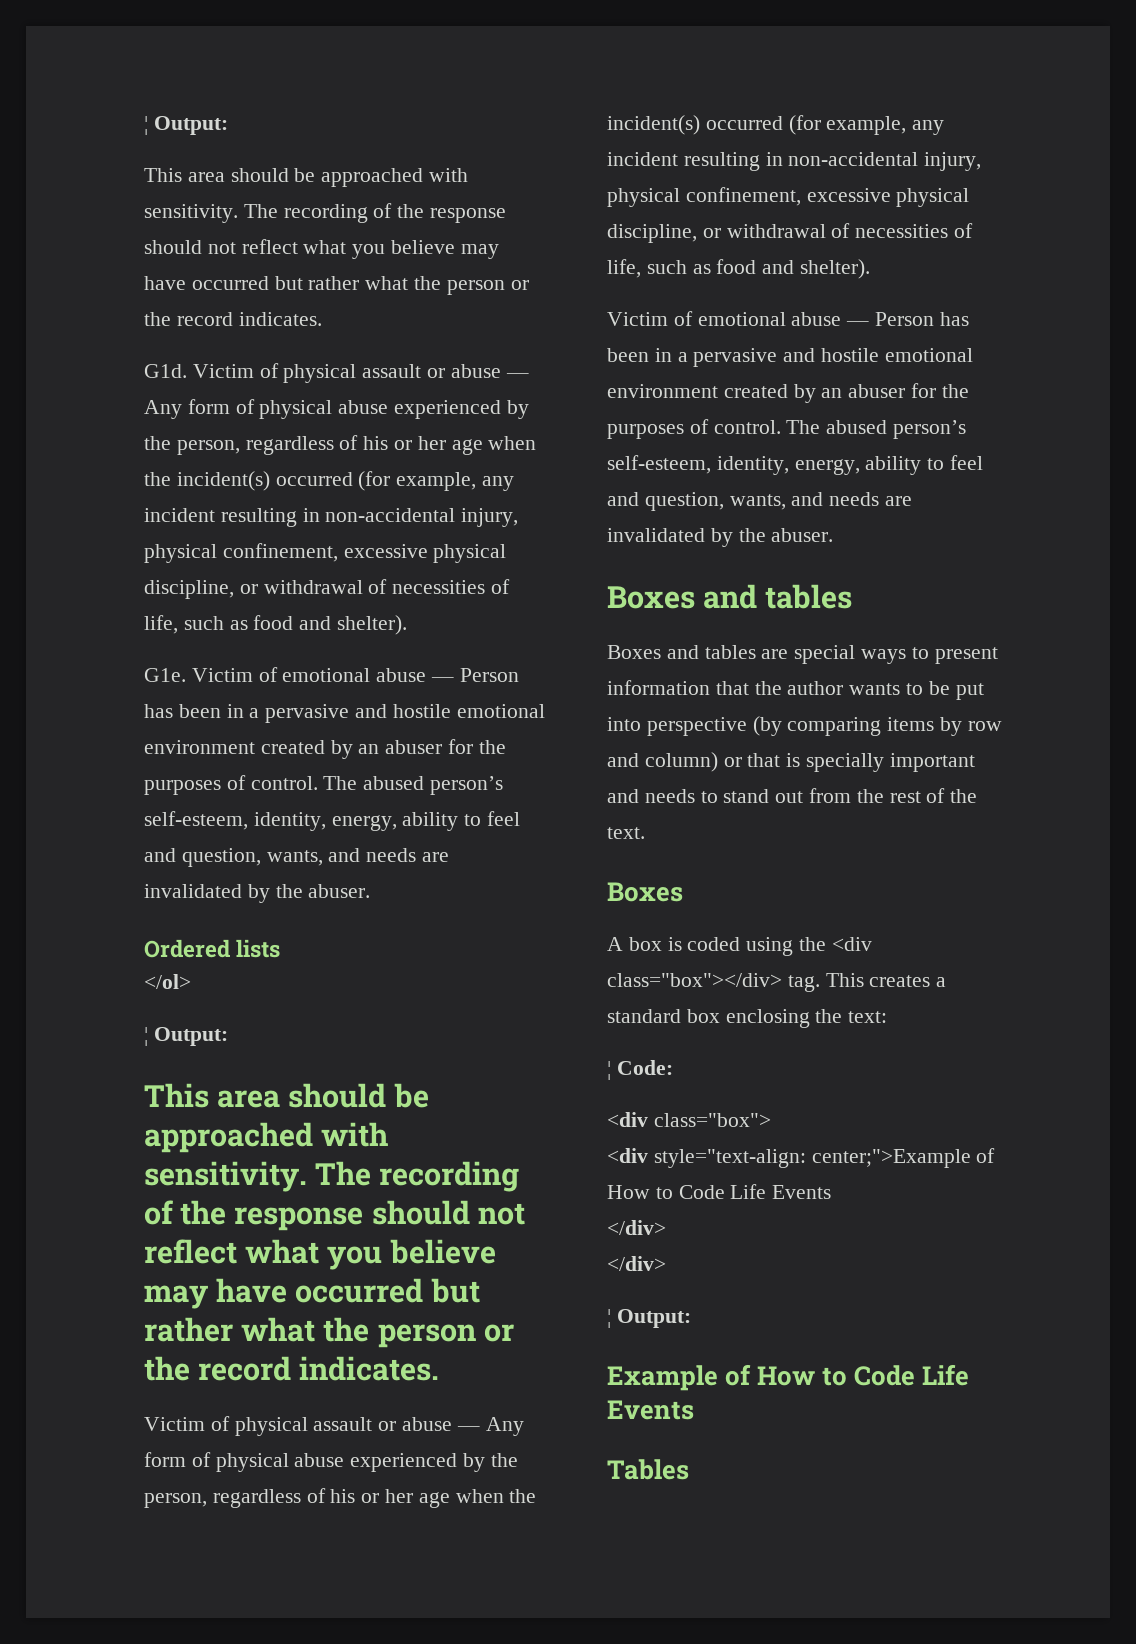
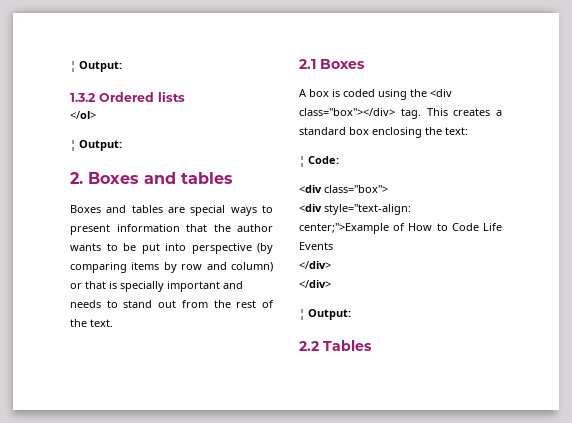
[144,116,228,135] [144,168,469,187] [144,203,507,223] [144,239,499,259] [144,276,529,295] [144,312,322,326] [144,363,529,383] [144,399,529,419] [144,435,537,455] [144,471,515,491] [144,508,519,527] [144,543,507,563] [144,579,511,599] [144,615,408,635] [144,667,519,682] [144,704,545,723] [144,739,506,759] [144,775,504,795] [144,811,521,831] [144,848,450,867] [144,884,371,903] ¦ Output: // This area should be approached with sensitivity. The recording of the response should not reflect what you believe may have occurred but rather what the person or the record indicates. // G1d. Victim of physical assault or abuse — Any form of physical abuse experienced by the person, regardless of his or her age when the incident(s) occurred (for example, any incident resulting in non-accidental injury, physical confinement, excessive physical discipline, or withdrawal of necessities of life, such as food and shelter). // G1e. Victim of emotional abuse — Person has been in a pervasive and hostile emotional environment created by an abuser for the purposes of control. The abused person’s self-esteem, identity, energy, ability to feel and question, wants, and needs are invalidated by the abuser. // -> [70,61,122,72] [70,93,96,102] ¦ Output: // 1.3.2
[144,1083,429,1108] [144,1122,389,1153] [144,1161,520,1192] [144,1200,525,1231] [144,1239,496,1270] [144,1278,480,1309] [144,1317,514,1348] [144,1356,440,1381] [144,1416,524,1436] [144,1452,518,1472] [144,1488,537,1508] [607,115,945,135] [607,152,982,171] [607,187,970,207] [607,223,974,243] [607,259,871,279] [607,311,969,326] [607,348,973,367] [607,383,969,403] [607,419,967,439] [607,455,984,475] [607,492,913,511] [607,528,834,547] This area should be approached with sensitivity. The recording of the response should not reflect what you believe may have occurred but rather what the person or the record indicates. // Victim of physical assault or abuse — Any form of physical abuse experienced by the person, regardless of his or her age when the incident(s) occurred (for example, any incident resulting in non-accidental injury, physical confinement, excessive physical discipline, or withdrawal of necessities of life, such as food and shelter). // Victim of emotional abuse — Person has been in a pervasive and hostile emotional environment created by an abuser for the purposes of control. The abused person’s self-esteem, identity, energy, ability to feel and question, wants, and needs are invalidated by the abuser. // -> [70,172,83,184] 2.
(645, 833) none -> [299,59,316,69] 2.1
[607,1364,970,1391] [607,1400,694,1420] Example of How to Code Life Events // -> [299,341,319,351] 2.2

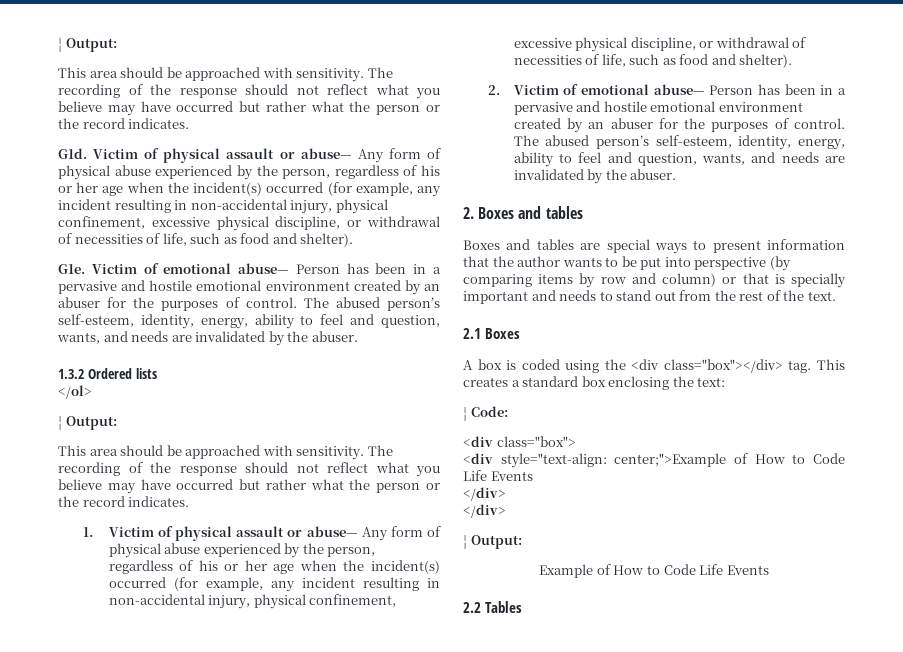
[70,61,122,72] ¦ Output: -> [58,37,117,52] [58,67,393,82] [58,84,440,99] [58,101,440,116] [58,118,190,129] [58,148,441,163] [58,165,440,180] [58,182,441,197] [58,199,388,214] [58,216,441,231] [58,233,354,247] [58,263,441,274] [58,280,441,295] [58,297,440,311] [58,314,440,329] [57,331,358,346] ¦ Output: // This area should be approached with sensitivity. The recording of the response should not reflect what you believe may have occurred but rather what the person or the record indicates. // G1d. Victim of physical assault or abuse— Any form of physical abuse experienced by the person, regardless of his or her age when the incident(s) occurred (for example, any incident resulting in non-accidental injury, physical confinement, excessive physical discipline, or withdrawal of necessities of life, such as food and shelter). // G1e. Victim of emotional abuse— Person has been in a pervasive and hostile emotional environment created by an abuser for the purposes of control. The abused person’s self-esteem, identity, energy, ability to feel and question, wants, and needs are invalidated by the abuser.
(122, 145) none -> [58,445,393,460] [58,462,440,477] [58,479,440,494] [58,496,190,507] [83,526,441,541] [108,543,376,558] [108,560,440,574] [108,577,441,592] [108,594,397,609] [513,37,807,52] [513,54,793,68] [488,84,846,95] [513,101,803,115] [513,118,845,133] [513,135,845,150] [513,152,845,167] [513,169,677,184] // This area should be approached with sensitivity. The recording of the response should not reflect what you believe may have occurred but rather what the person or the record indicates. // 1. Victim of physical assault or abuse— Any form of physical abuse experienced by the person, regardless of his or her age when the incident(s) occurred (for example, any incident resulting in non-accidental injury, physical confinement, excessive physical discipline, or withdrawal of necessities of life, such as food and shelter). // 2. Victim of emotional abuse— Person has been in a pervasive and hostile emotional environment created by an abuser for the purposes of control. The abused person’s self-esteem, identity, energy, ability to feel and question, wants, and needs are invalidated by the abuser.
(351, 314) none -> [539,564,769,578] // Example of How to Code Life Events

